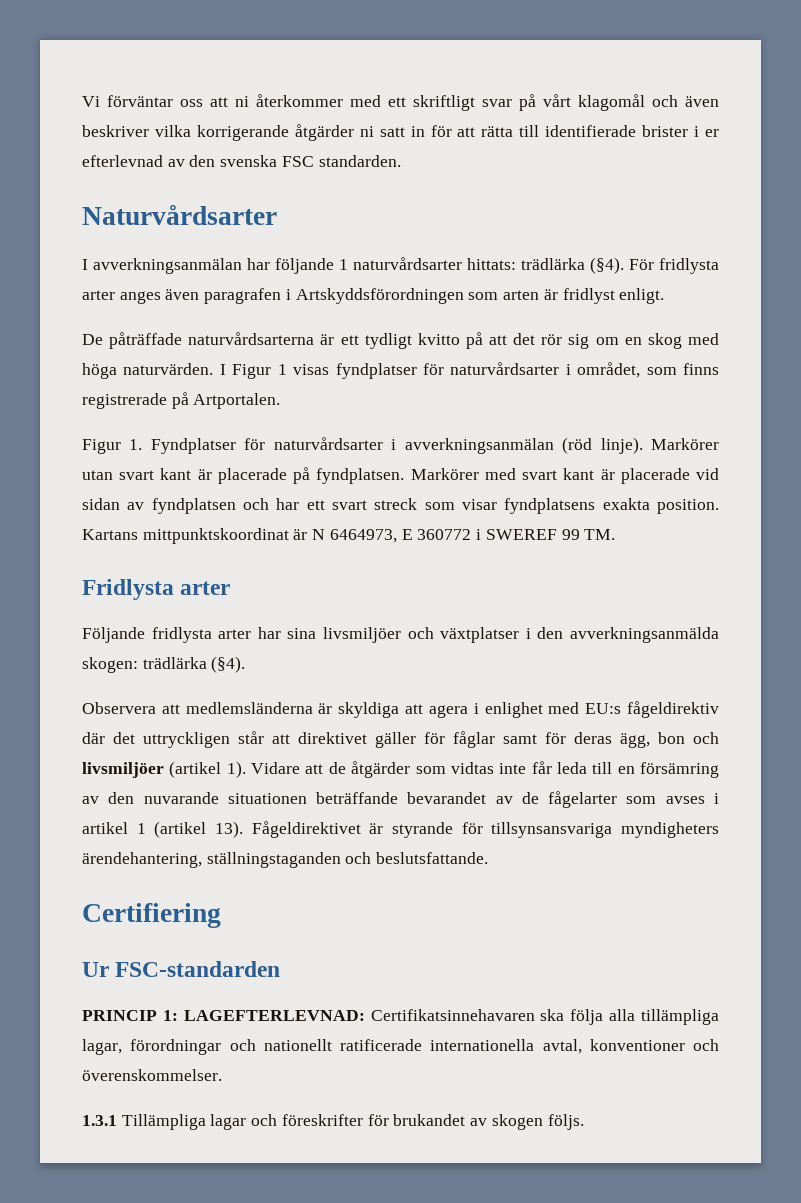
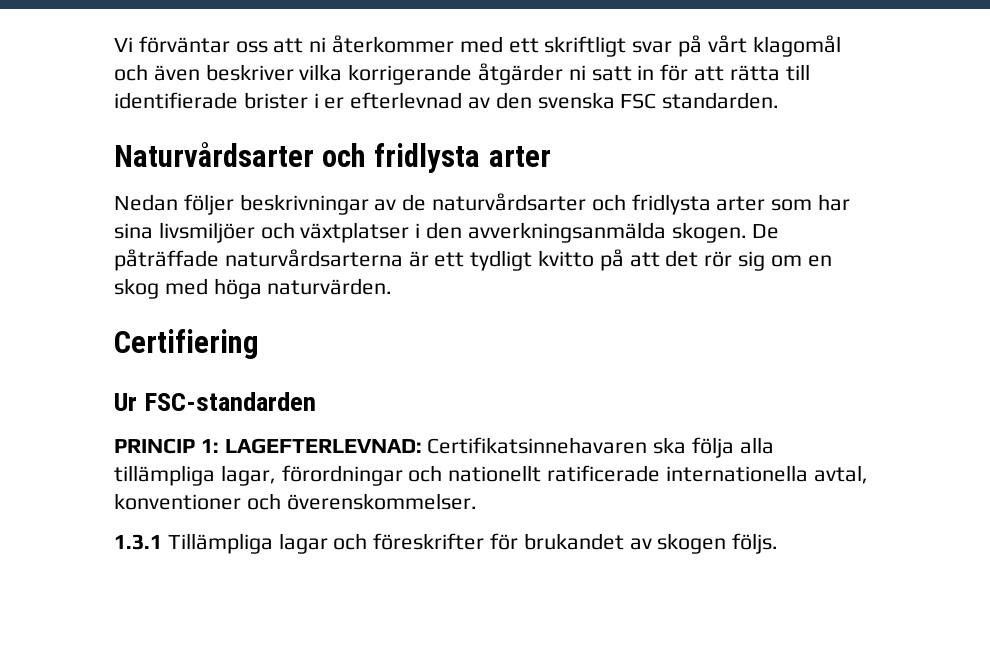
[82,257,719,274] [82,288,665,304] // I avverkningsanmälan har följande 1 naturvårdsarter hittats: trädlärka (§4). För fridlysta arter anges även paragrafen i Artskyddsförordningen som arten är fridlyst enligt. // -> [322,143,551,173] [114,193,851,215] [114,222,747,243] och fridlysta arter // Nedan följer beskrivningar av de naturvårdsarter och fridlysta arter som har sina livsmiljöer och växtplatser i den avverkningsanmälda skogen.
[219,362,719,379] [82,392,281,409] [82,437,720,454] [82,467,720,484] [82,498,719,514] [82,528,616,544] [82,579,231,600] [82,627,720,643] [82,656,246,673] [82,701,719,718] [82,731,719,748] [82,761,719,778] [82,791,719,808] [82,821,719,838] [82,852,489,868] I Figur 1 visas fyndplatser för naturvårdsarter i området, som finns registrerade på Artportalen. // Figur 1. Fyndplatser för naturvårdsarter i avverkningsanmälan (röd linje). Markörer utan svart kant är placerade på fyndplatsen. Markörer med svart kant är placerade vid sidan av fyndplatsen och har ett svart streck som visar fyndplatsens exakta position. Kartans mittpunktskoordinat är N 6464973, E 360772 i SWEREF 99 TM. // Fridlysta arter // Följande fridlysta arter har sina livsmiljöer och växtplatser i den avverkningsanmälda skogen: trädlärka (§4). // Observera att medlemsländerna är skyldiga att agera i enlighet med EU:s fågeldirektiv där det uttryckligen står att direktivet gäller för fåglar samt för deras ägg, bon och livsmiljöer (artikel 1). Vidare att de åtgärder som vidtas inte får leda till en försämring av den nuvarande situationen beträffande bevarandet av de fågelarter som avses i artikel 1 (artikel 13). Fågeldirektivet är styrande för tillsynsansvariga myndigheters ärendehantering, ställningstaganden och beslutsfattande. -> (393, 286) none

